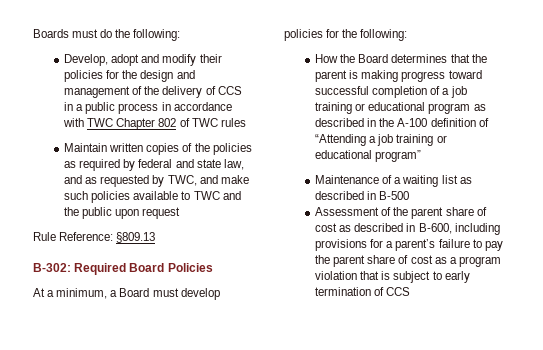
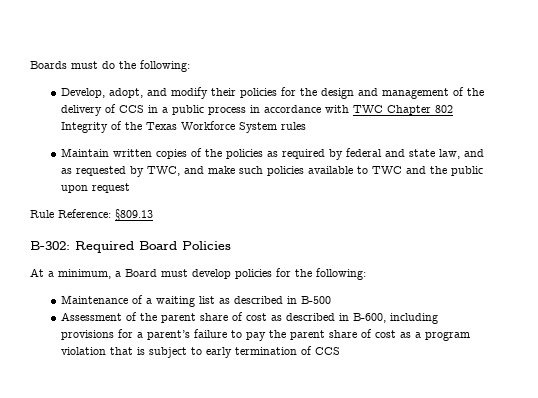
[111,54,140,66] adopt -> [108,88,143,98] adopt,
[179,118,218,127] of TWC -> [60,121,277,133] Integrity of the Texas Workforce System
[315,54,487,63] [315,70,482,82] [315,86,467,98] [315,102,486,114] [315,118,489,127] [315,134,447,146] [315,150,422,162] // How the Board determines that the parent is making progress toward successful completion of a job training or educational program as described in the A-100 definition of “Attending a job training or educational program” -> (366, 274) none

